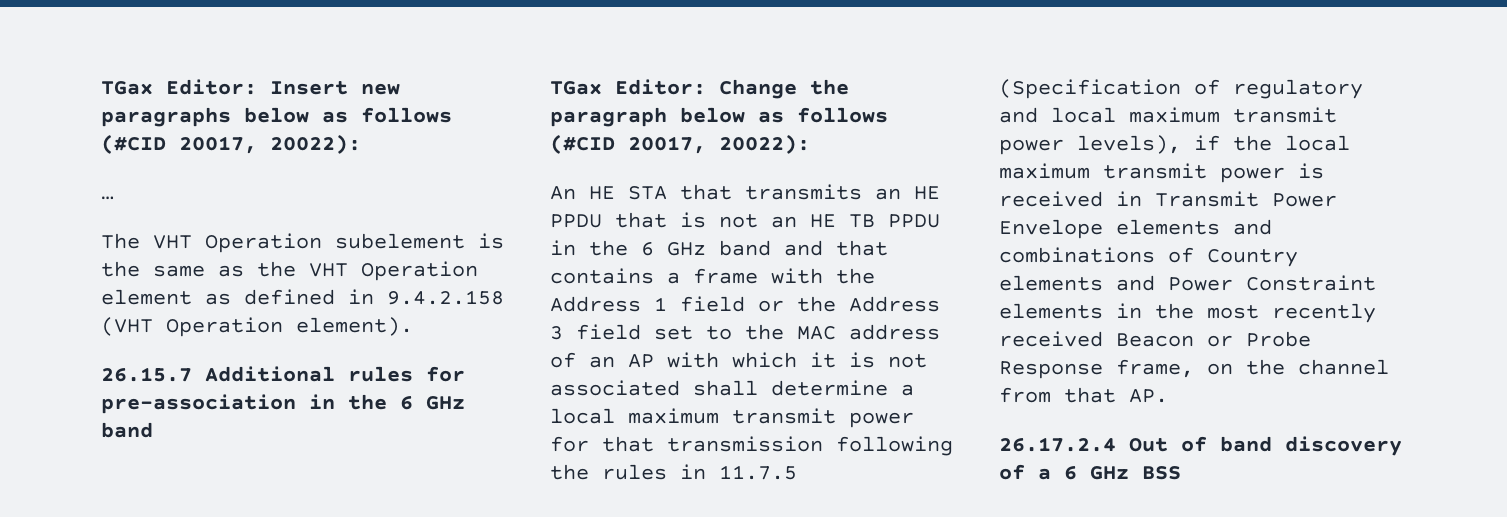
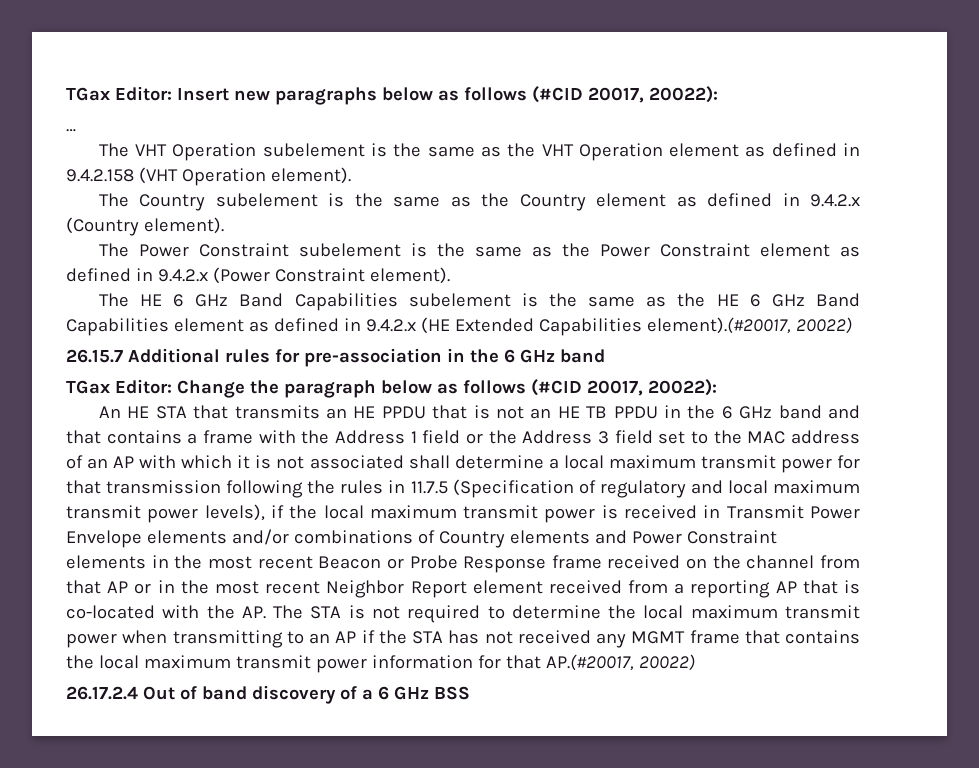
(413, 326) none -> [98,193,861,211] [66,217,224,236] [98,243,860,257] [66,267,450,284] [98,293,861,311] [66,317,852,336] // The Country subelement is the same as the Country element as defined in 9.4.2.x (Country element). // The Power Constraint subelement is the same as the Power Constraint element as defined in 9.4.2.x (Power Constraint element). // The HE 6 GHz Band Capabilities subelement is the same as the HE 6 GHz Band Capabilities element as defined in 9.4.2.x (HE Extended Capabilities element).(#20017, 20022)
[1233,219,1272,235] and -> [231,529,289,545] and/or
[1272,303,1376,323] [999,331,1103,347] recently received -> [257,556,313,569] recent
[1116,359,1194,378] frame, -> [551,555,681,569] frame received
[1129,389,1168,403] AP. -> [107,580,860,598] [66,605,861,623] [66,630,860,648] [66,654,695,673] AP or in the most recent Neighbor Report element received from a reporting AP that is co-located with the AP. The STA is not required to determine the local maximum transmit power when transmitting to an AP if the STA has not received any MGMT frame that contains the local maximum transmit power information for that AP.(#20017, 20022)

